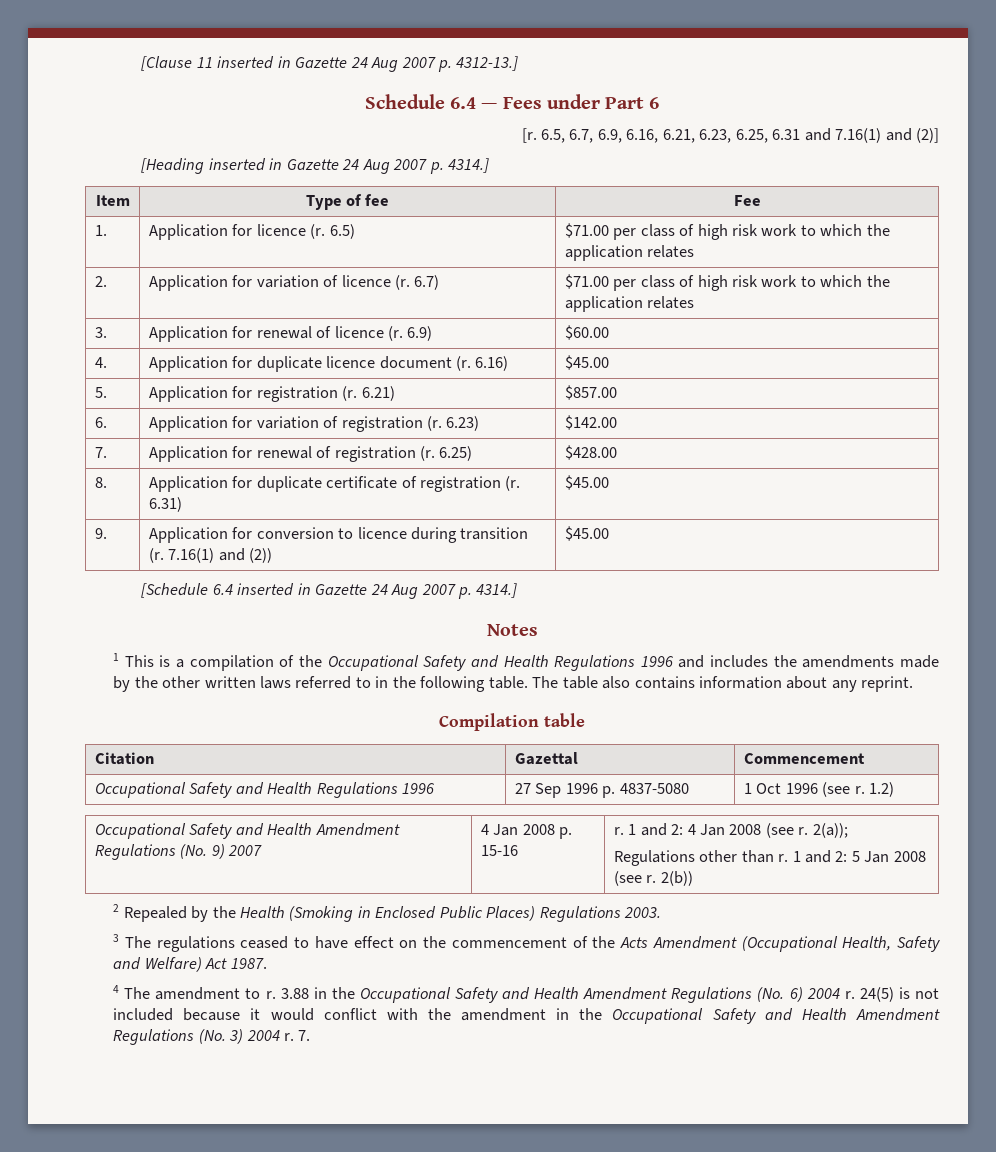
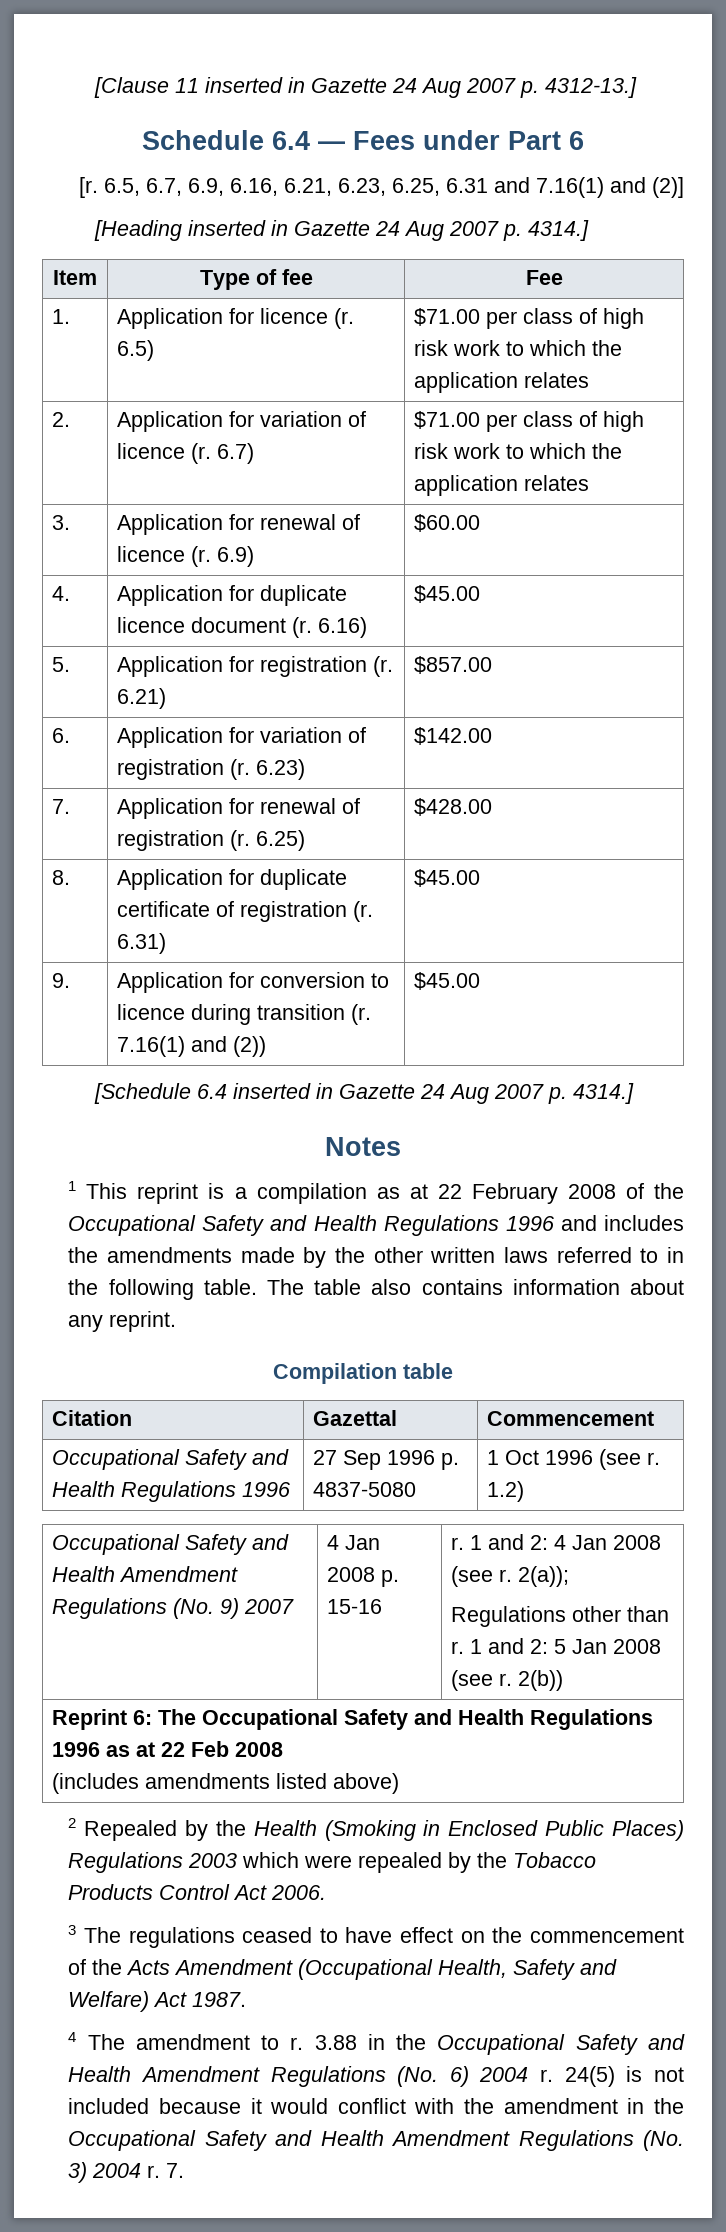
(154, 661) none -> [137,1183,199,1204] reprint
(274, 663) none -> [376,1183,616,1204] as at 22 February 2008
(693, 878) none -> [52,1709,654,1730] [52,1741,284,1757] [52,1773,400,1794] // Reprint 6: The Occupational Safety and Health Regulations 1996 as at 22 Feb 2008 // (includes amendments listed above)
[624,907,662,918] 2003. -> [188,1852,597,1873] [68,1884,327,1900] 2003 which were repealed by the Tobacco Products Control Act 2006.

